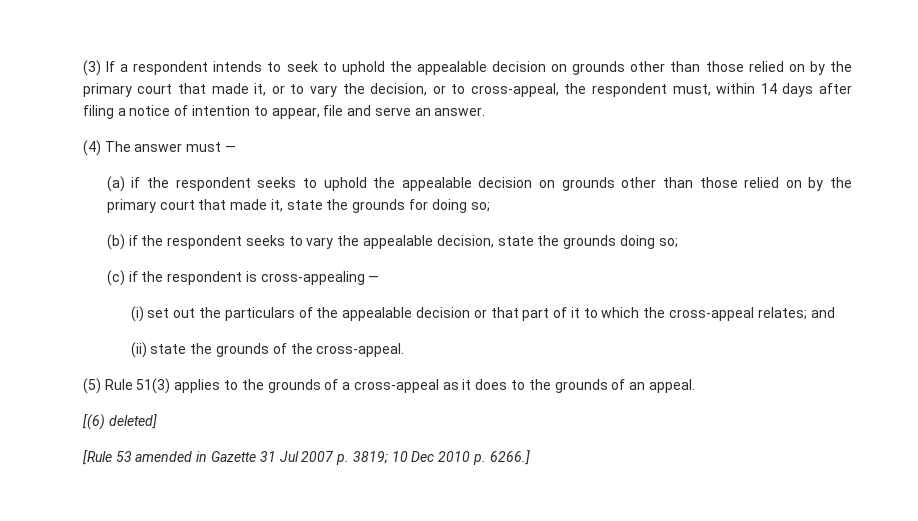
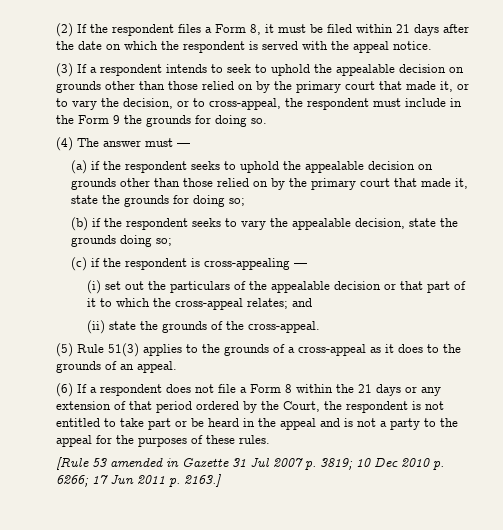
(82, 68) none -> [55,23,469,37] [55,41,432,53] (2) If the respondent files a Form 8, it must be filed within 21 days after the date on which the respondent is served with the appeal notice. //
[672,83,852,97] [82,105,486,119] must, within 14 days after filing a notice of intention to appear, file and serve an answer. -> [372,98,462,107] [55,115,267,127] must include in the Form 9 the grounds for doing so.
[82,414,157,430] [(6) deleted] -> [55,383,441,397] [55,401,444,413] [55,418,458,430] [55,435,270,447] (6) If a respondent does not file a Form 8 within the 21 days or any extension of that period ordered by the Court, the respondent is not entitled to take part or be heard in the appeal and is not a party to the appeal for the purposes of these rules.
[489,450,530,465] 6266.] -> [55,474,221,487] 6266; 17 Jun 2011 p. 2163.]

